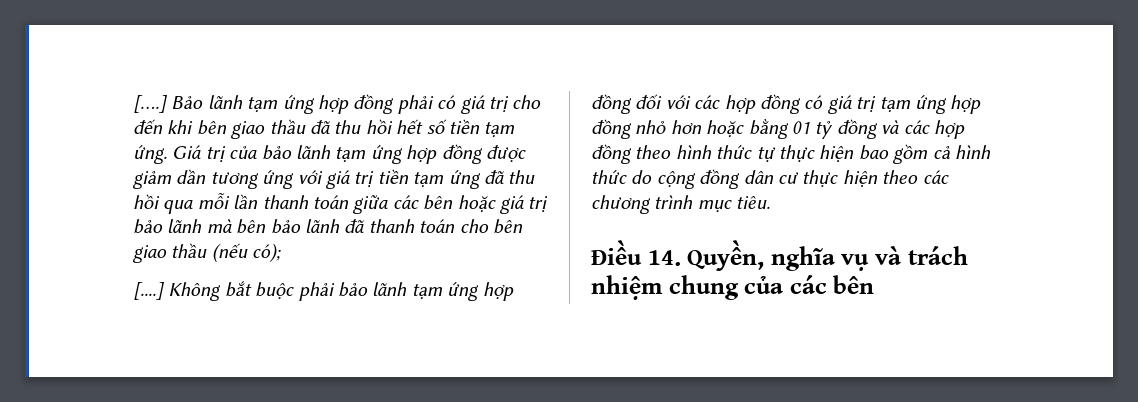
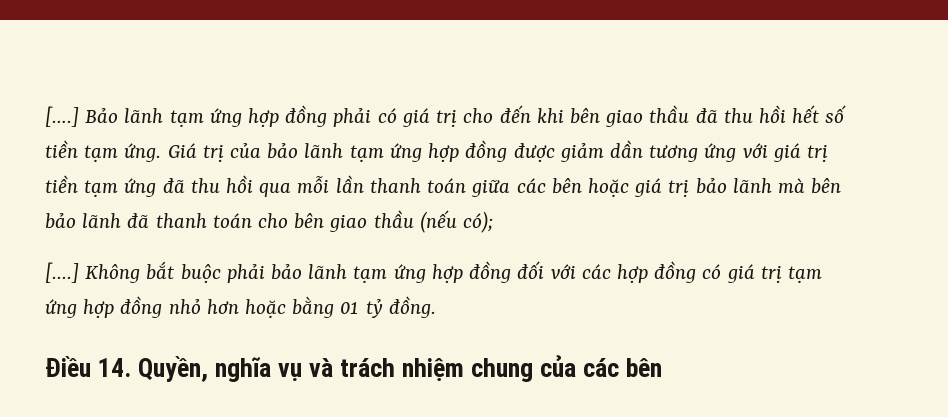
[836,119,965,139] [591,144,991,164] [591,169,949,189] [591,195,771,214] đồng và các hợp đồng theo hình thức tự thực hiện bao gồm cả hình thức do cộng đồng dân cư thực hiện theo các chương trình mục tiêu. -> [388,296,436,318] đồng.

